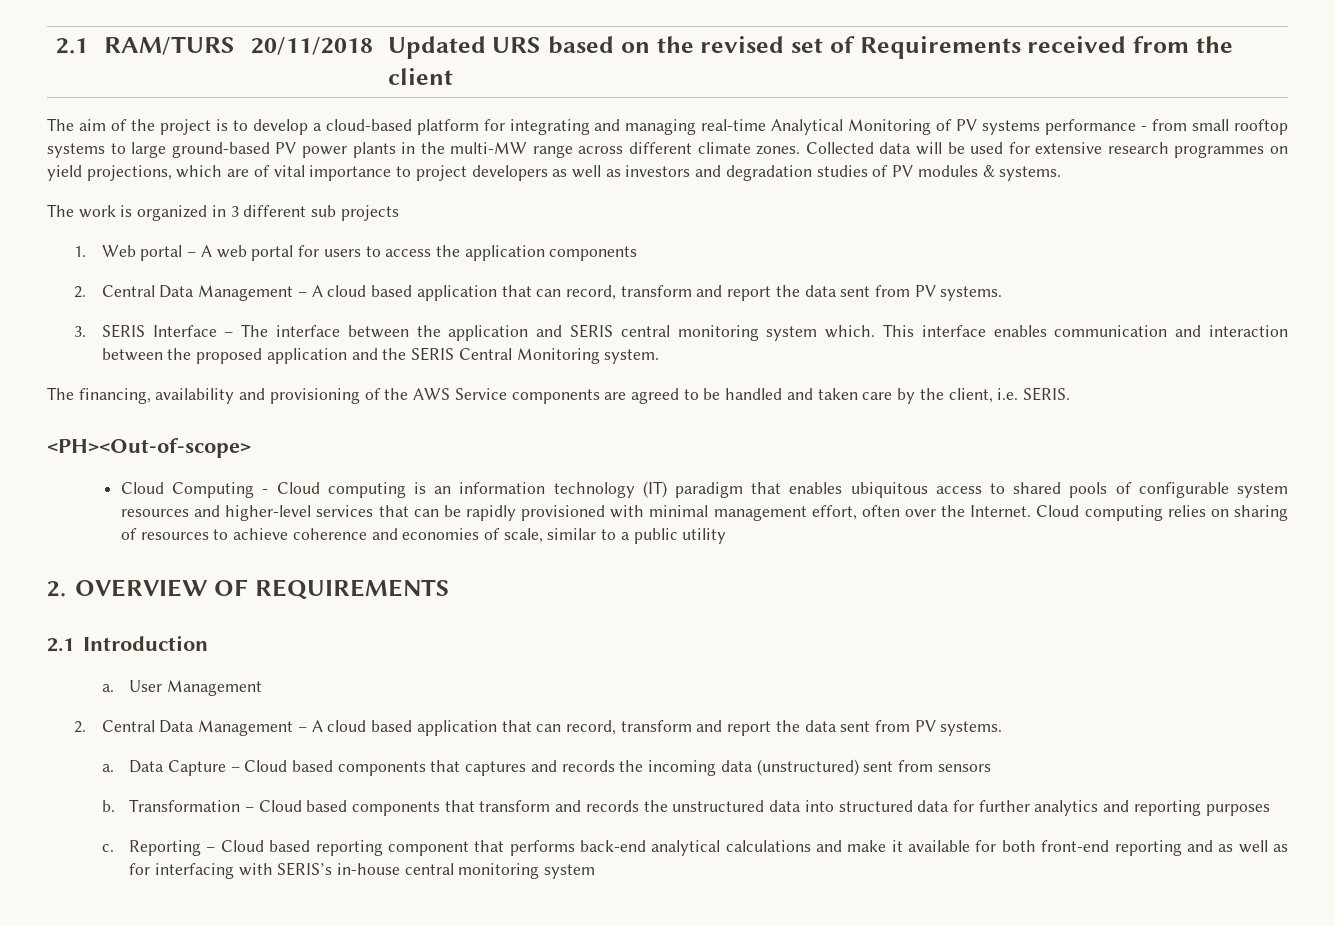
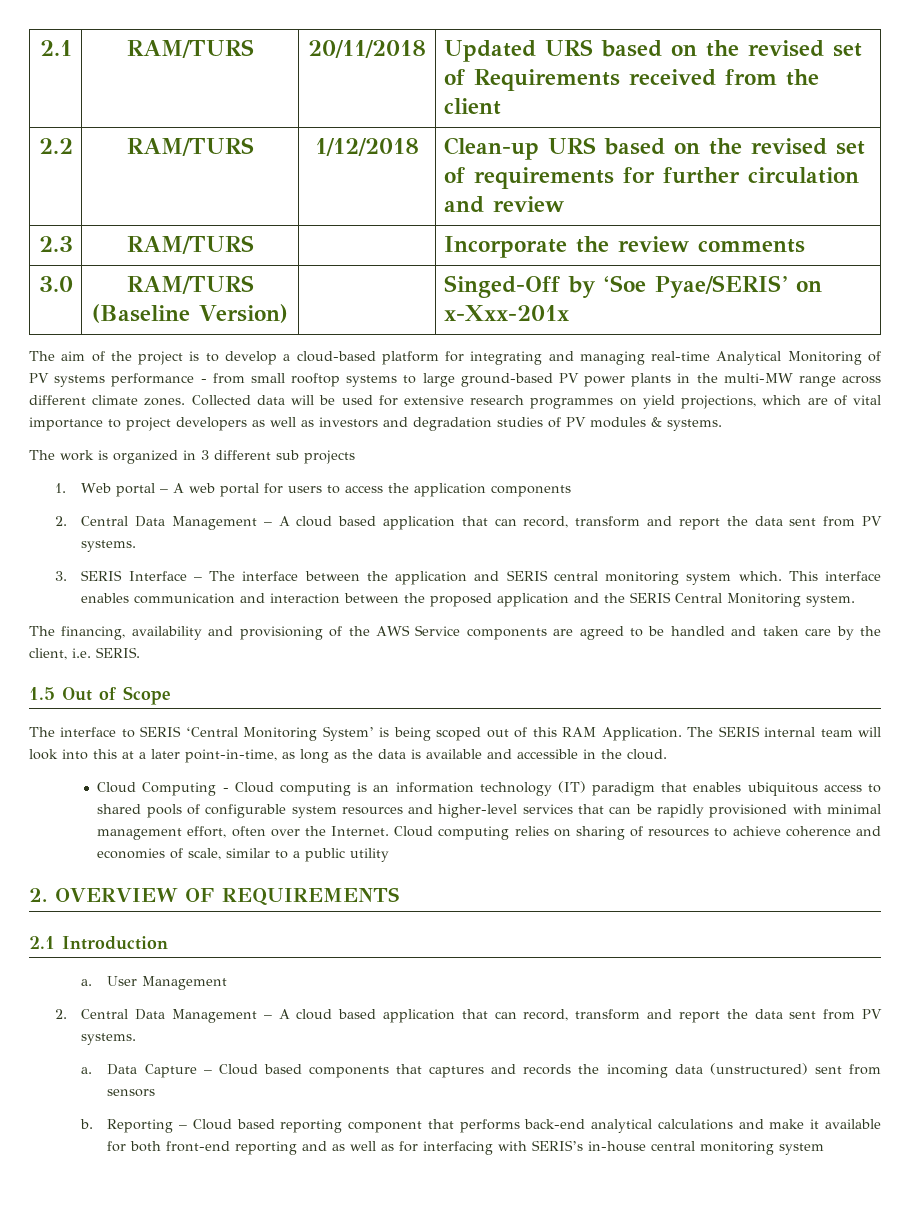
(453, 76) none -> [38,138,73,154] [126,137,254,156] [315,138,419,156] [443,137,865,160] [443,167,859,189] [443,196,564,213] [38,236,73,252] [126,235,254,254] [443,236,805,258] [38,276,73,292] [126,275,254,294] [91,304,289,323] [443,275,822,298] [443,305,569,321] // 2.2 | RAM/TURS | 1/12/2018 | Clean-up URS based on the revised set of requirements for further circulation and review // 2.3 | RAM/TURS | | Incorporate the review comments // 3.0 | RAM/TURS (Baseline Version) | | Singed-Off by ‘Soe Pyae/SERIS’ on x-Xxx-201x
[47,438,251,458] <PH><Out-of-scope> -> [29,686,172,705] [29,726,882,741] [29,749,667,763] 1.5 Out of Scope // The interface to SERIS ‘Central Monitoring System’ is being scoped out of this RAM Application. The SERIS internal team will look into this at a later point-in-time, as long as the data is available and accessible in the cloud.
[129,799,1270,816] [101,844,114,852] Transformation – Cloud based components that transform and records the unstructured data into structured data for further analytics and reporting purposes // c. -> (94, 1124) none

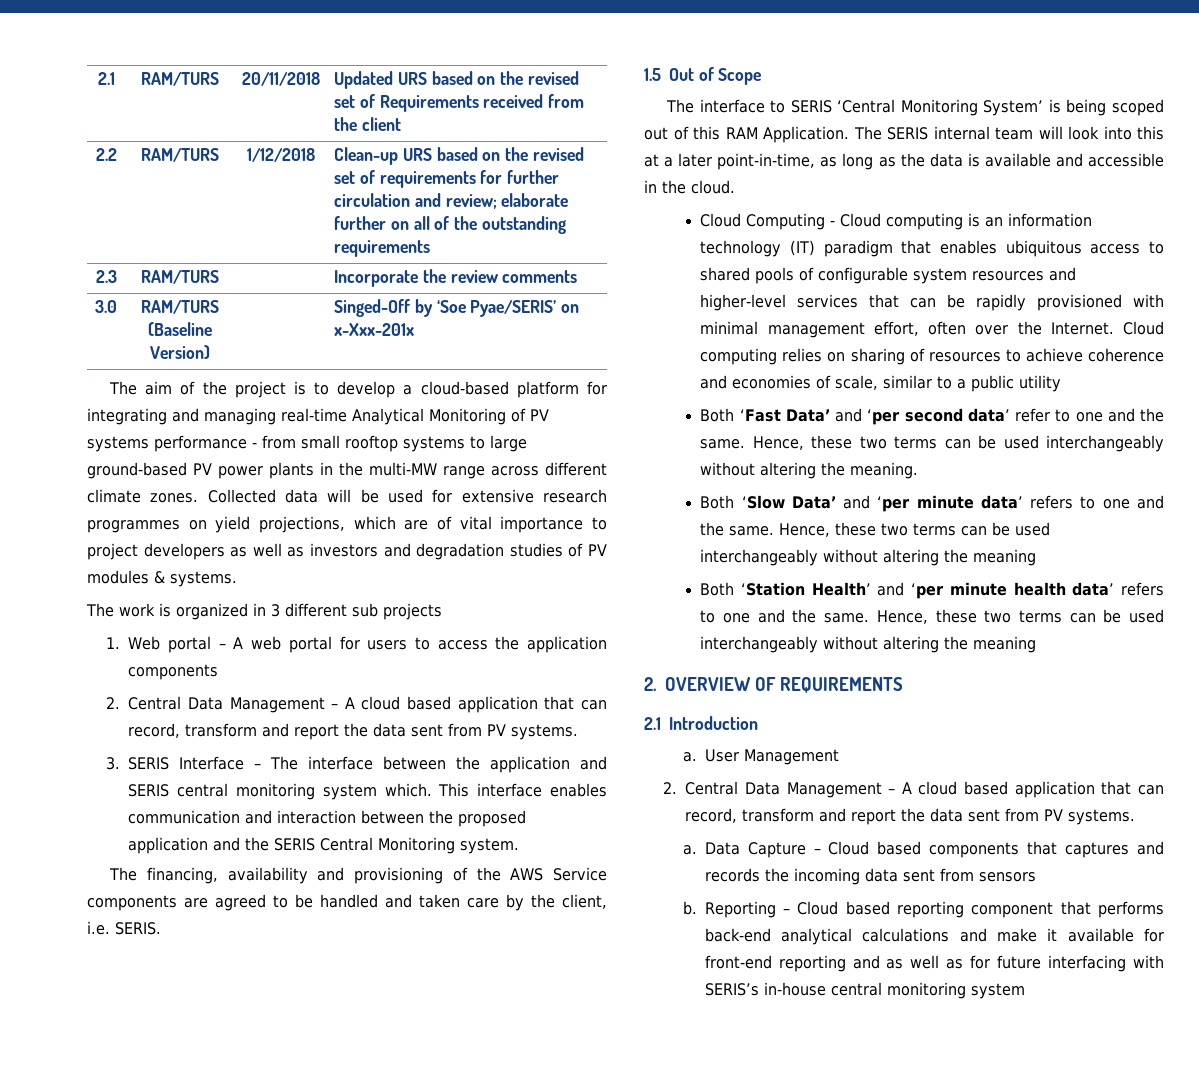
[492,196,564,212] review -> [445,193,569,209] [334,216,566,234] [334,240,431,257] review; elaborate further on all of the outstanding requirements
(390, 855) none -> [700,408,1164,425] [700,435,1164,452] [700,462,919,479] [700,495,1164,512] [700,522,1051,537] [700,549,1037,566] [700,582,1164,599] [700,609,1164,624] [700,636,1037,653] // Both ‘Fast Data’ and ‘per second data’ refer to one and the same. Hence, these two terms can be used interchangeably without altering the meaning. // Both ‘Slow Data’ and ‘per minute data’ refers to one and the same. Hence, these two terms can be used interchangeably without altering the meaning // Both ‘Station Health’ and ‘per minute health data’ refers to one and the same. Hence, these two terms can be used interchangeably without altering the meaning
[709,1063,808,1075] (unstructured) -> (898, 875) none
[130,1141,162,1152] both -> (1164, 935) none
(419, 1146) none -> [997,955,1042,969] future

